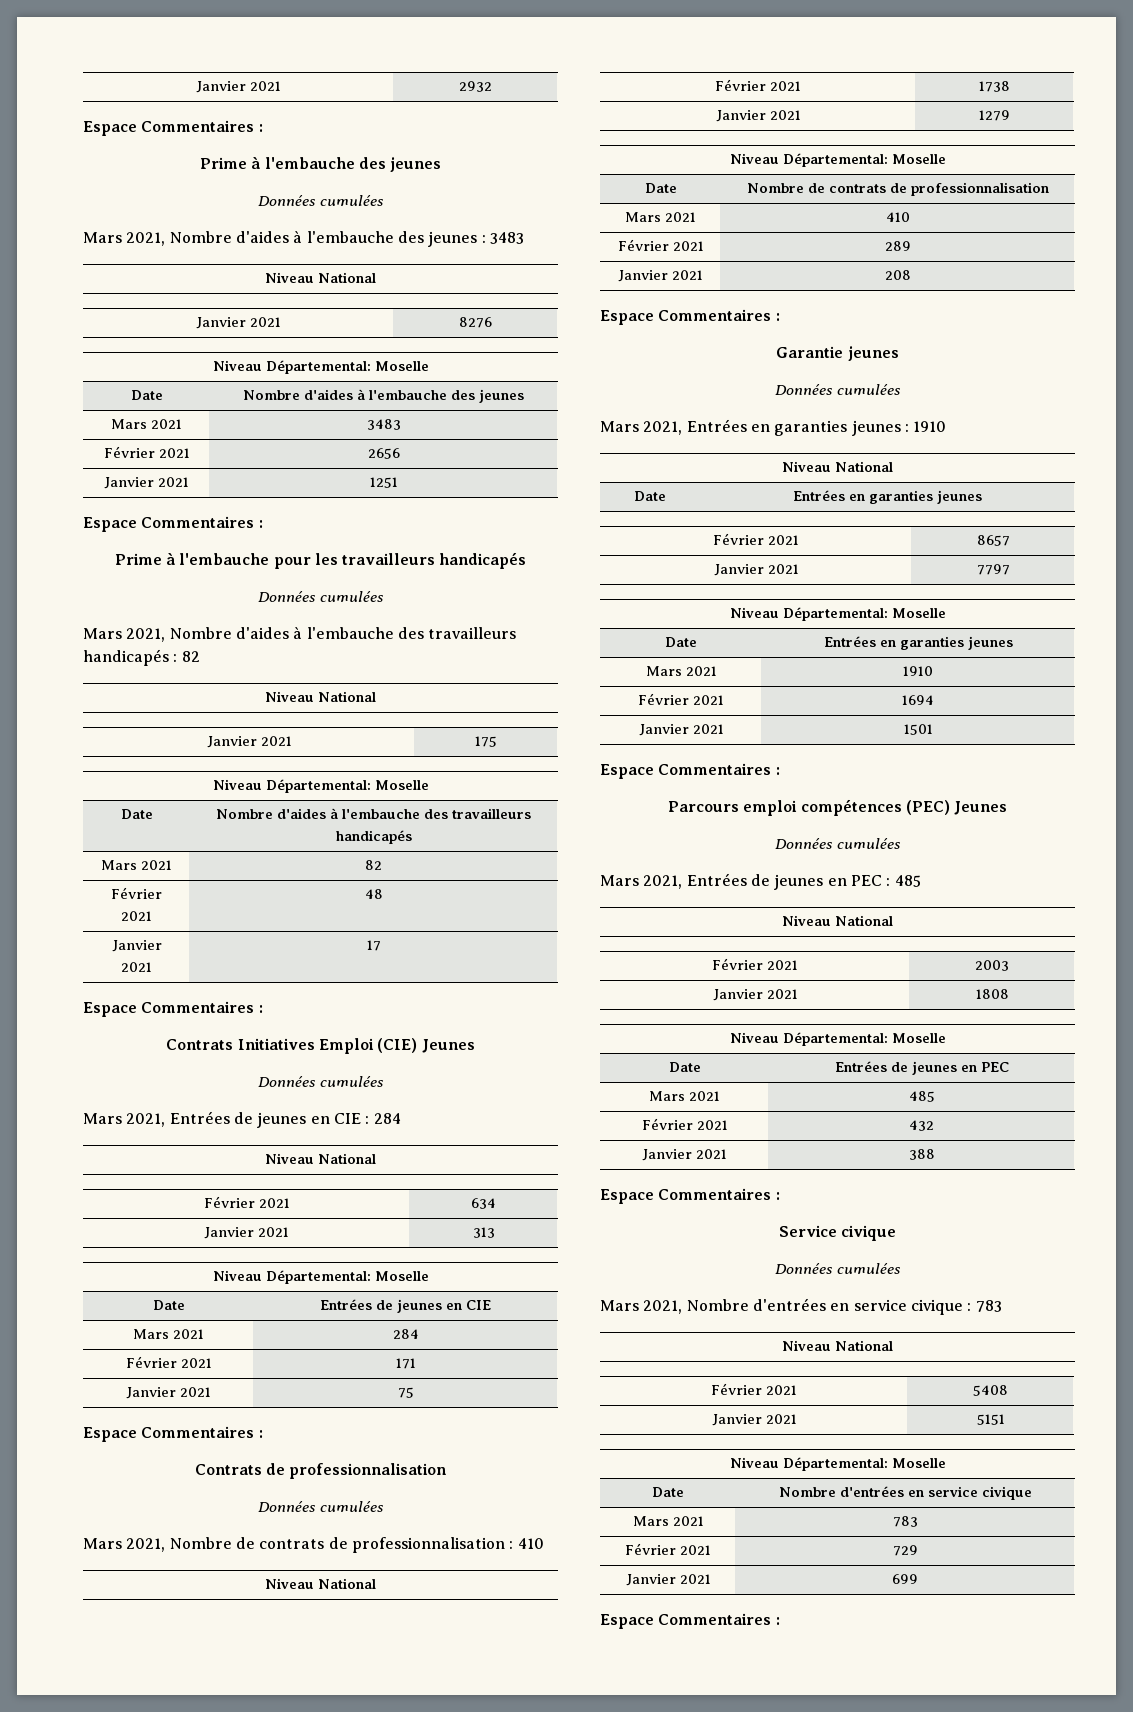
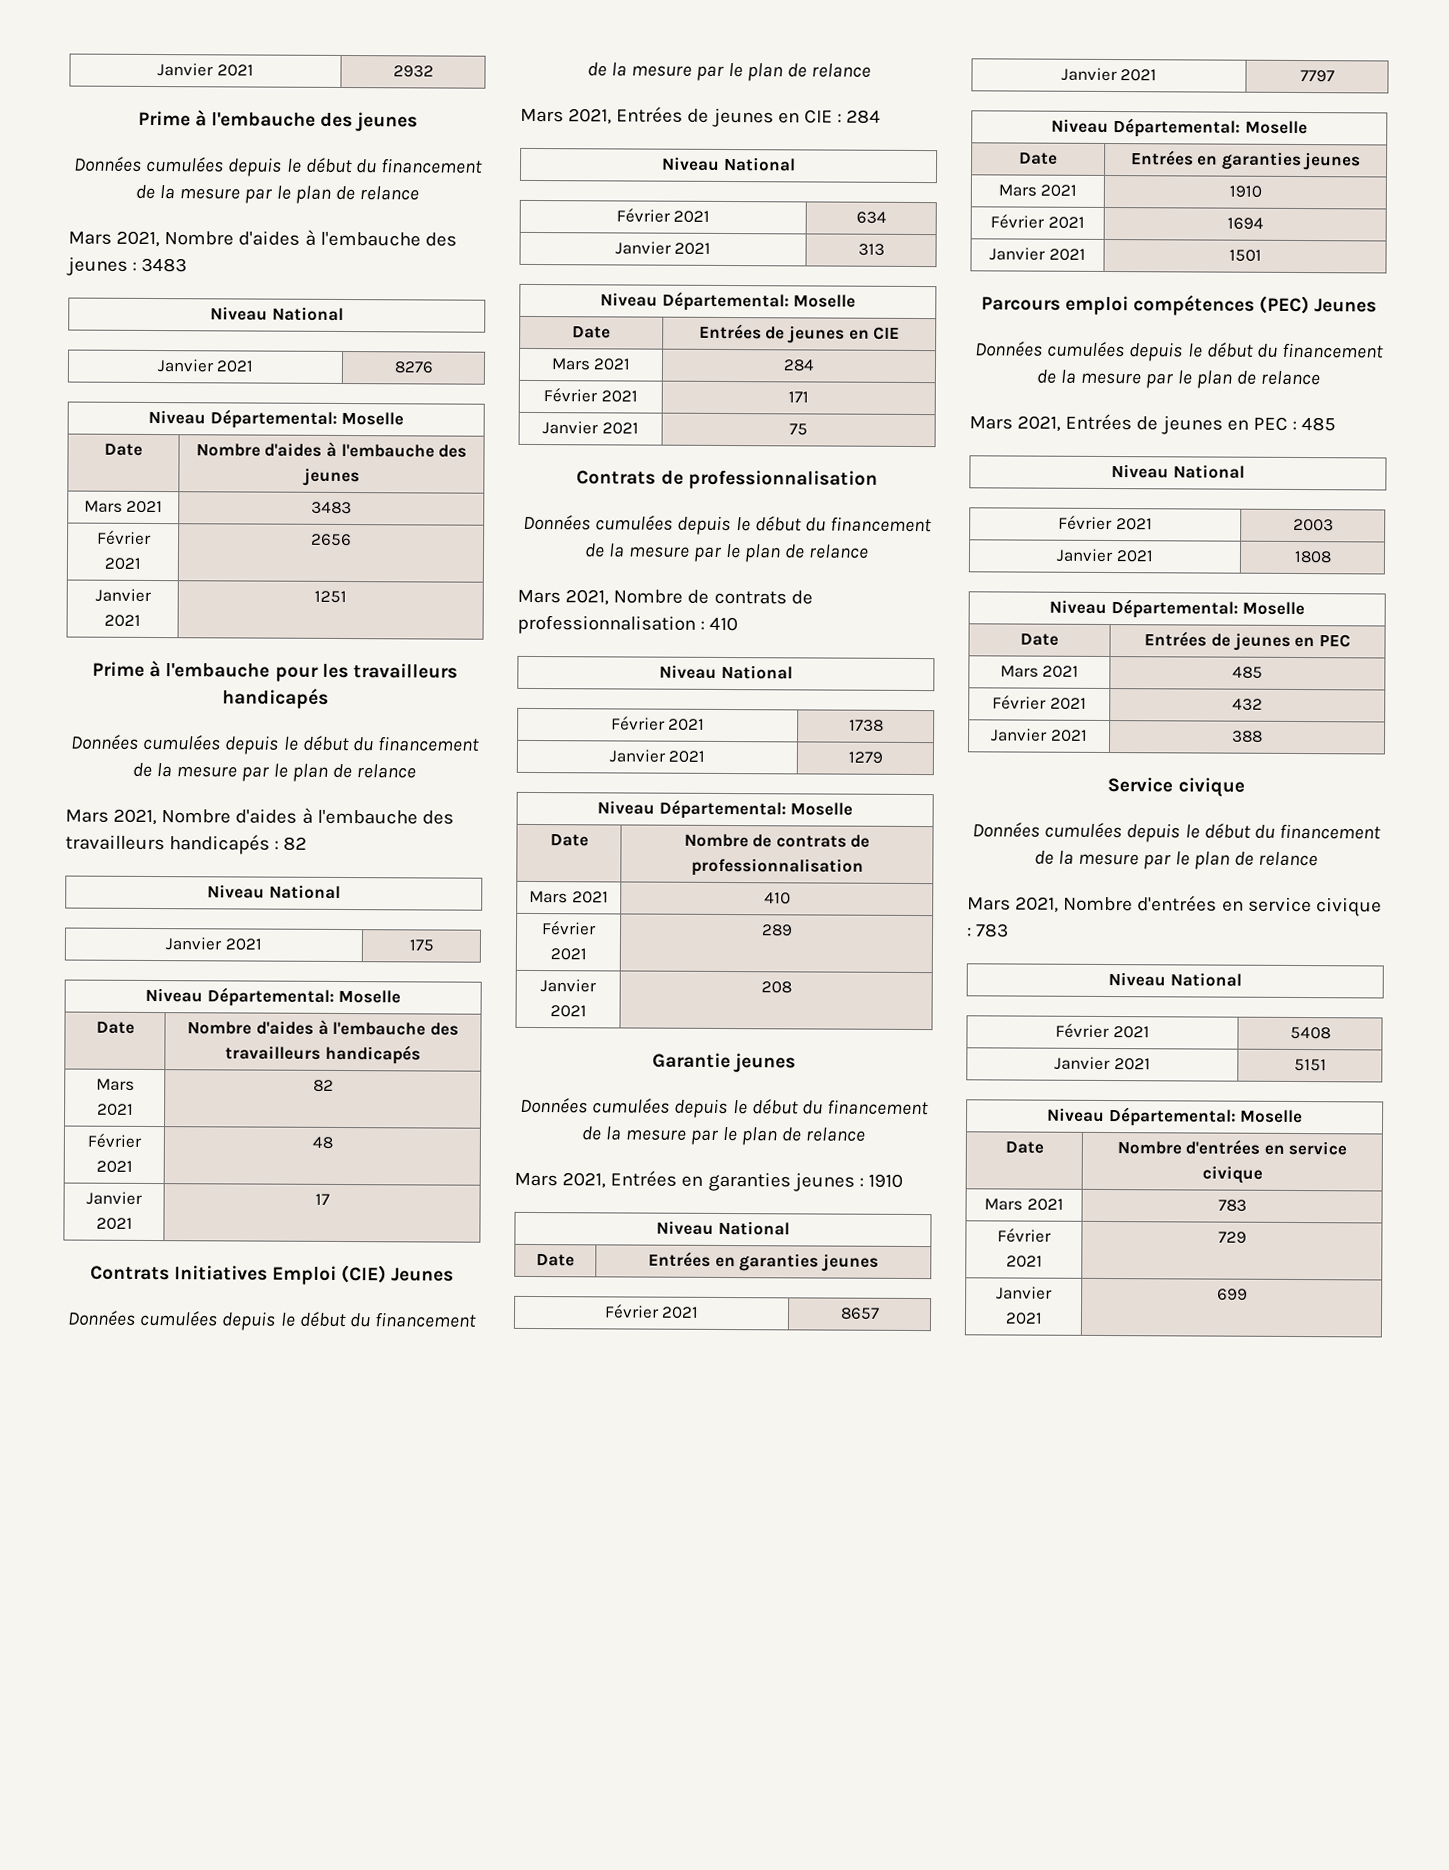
[83,120,263,136] // Espace Commentaires : -> (434, 71) none
(384, 200) none -> [227,156,483,177] [134,184,420,204] depuis le début du financement de la mesure par le plan de relance
[83,516,263,532] // Espace Commentaires : -> (347, 597) none
(384, 596) none -> [224,734,480,755] [131,762,417,782] depuis le début du financement de la mesure par le plan de relance
[83,1001,263,1017] // Espace Commentaires : -> (330, 1199) none
(384, 1081) none -> [221,1310,477,1331] [586,62,872,82] depuis le début du financement de la mesure par le plan de relance
[83,1426,263,1442] // Espace Commentaires : -> (808, 429) none
(384, 1506) none -> [677,515,932,536] [583,543,870,563] depuis le début du financement de la mesure par le plan de relance
[600,309,780,325] // Espace Commentaires : -> (792, 987) none
(901, 389) none -> [674,1098,929,1119] [580,1126,866,1146] depuis le début du financement de la mesure par le plan de relance
[600,763,780,779] // Espace Commentaires : -> (1262, 255) none
(901, 843) none -> [1129,341,1384,362] [1035,369,1321,389] depuis le début du financement de la mesure par le plan de relance
[600,1188,780,1204] // Espace Commentaires : -> (1263, 736) none
(901, 1268) none -> [1126,822,1381,843] [1033,850,1319,870] depuis le début du financement de la mesure par le plan de relance
[600,1613,780,1629] // Espace Commentaires : -> (1248, 1294) none

